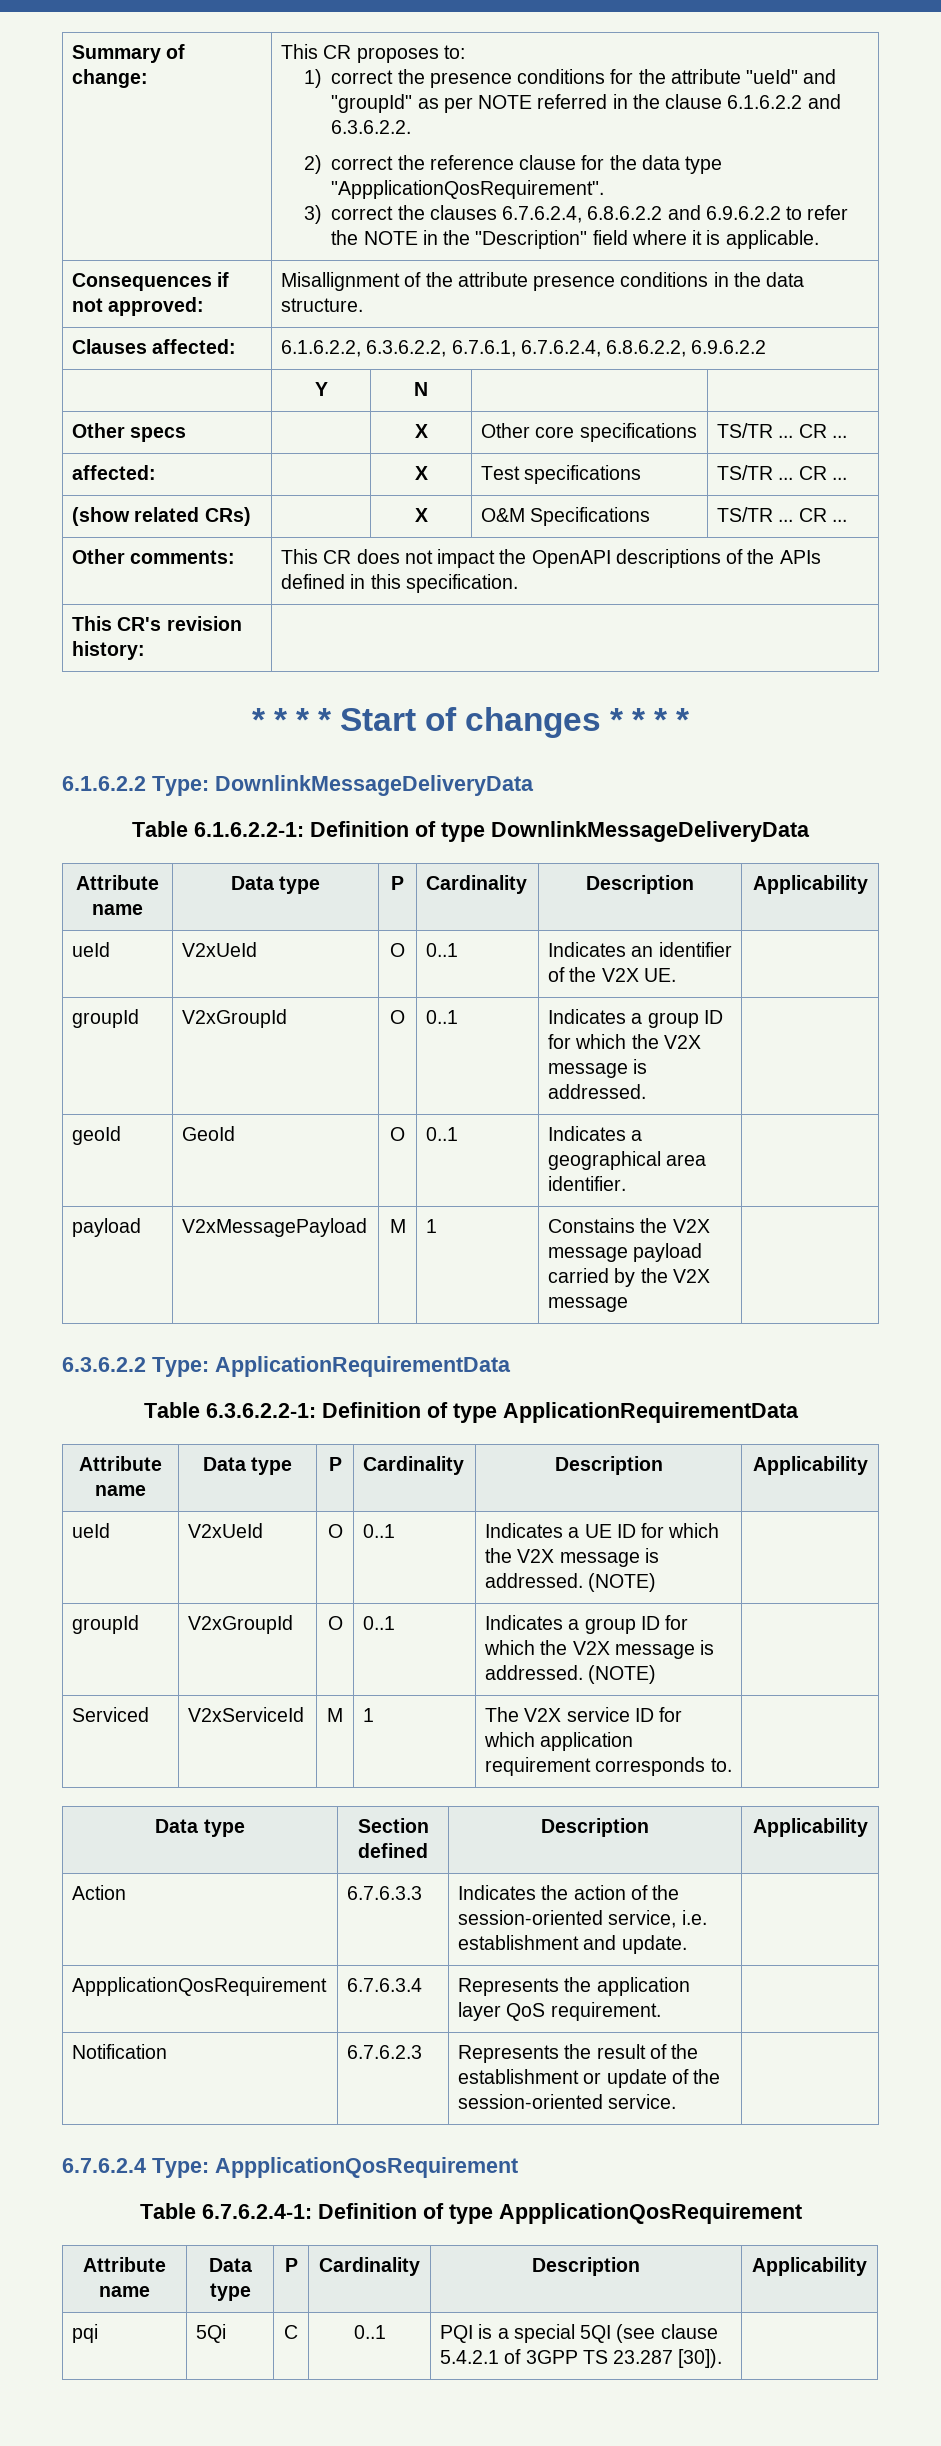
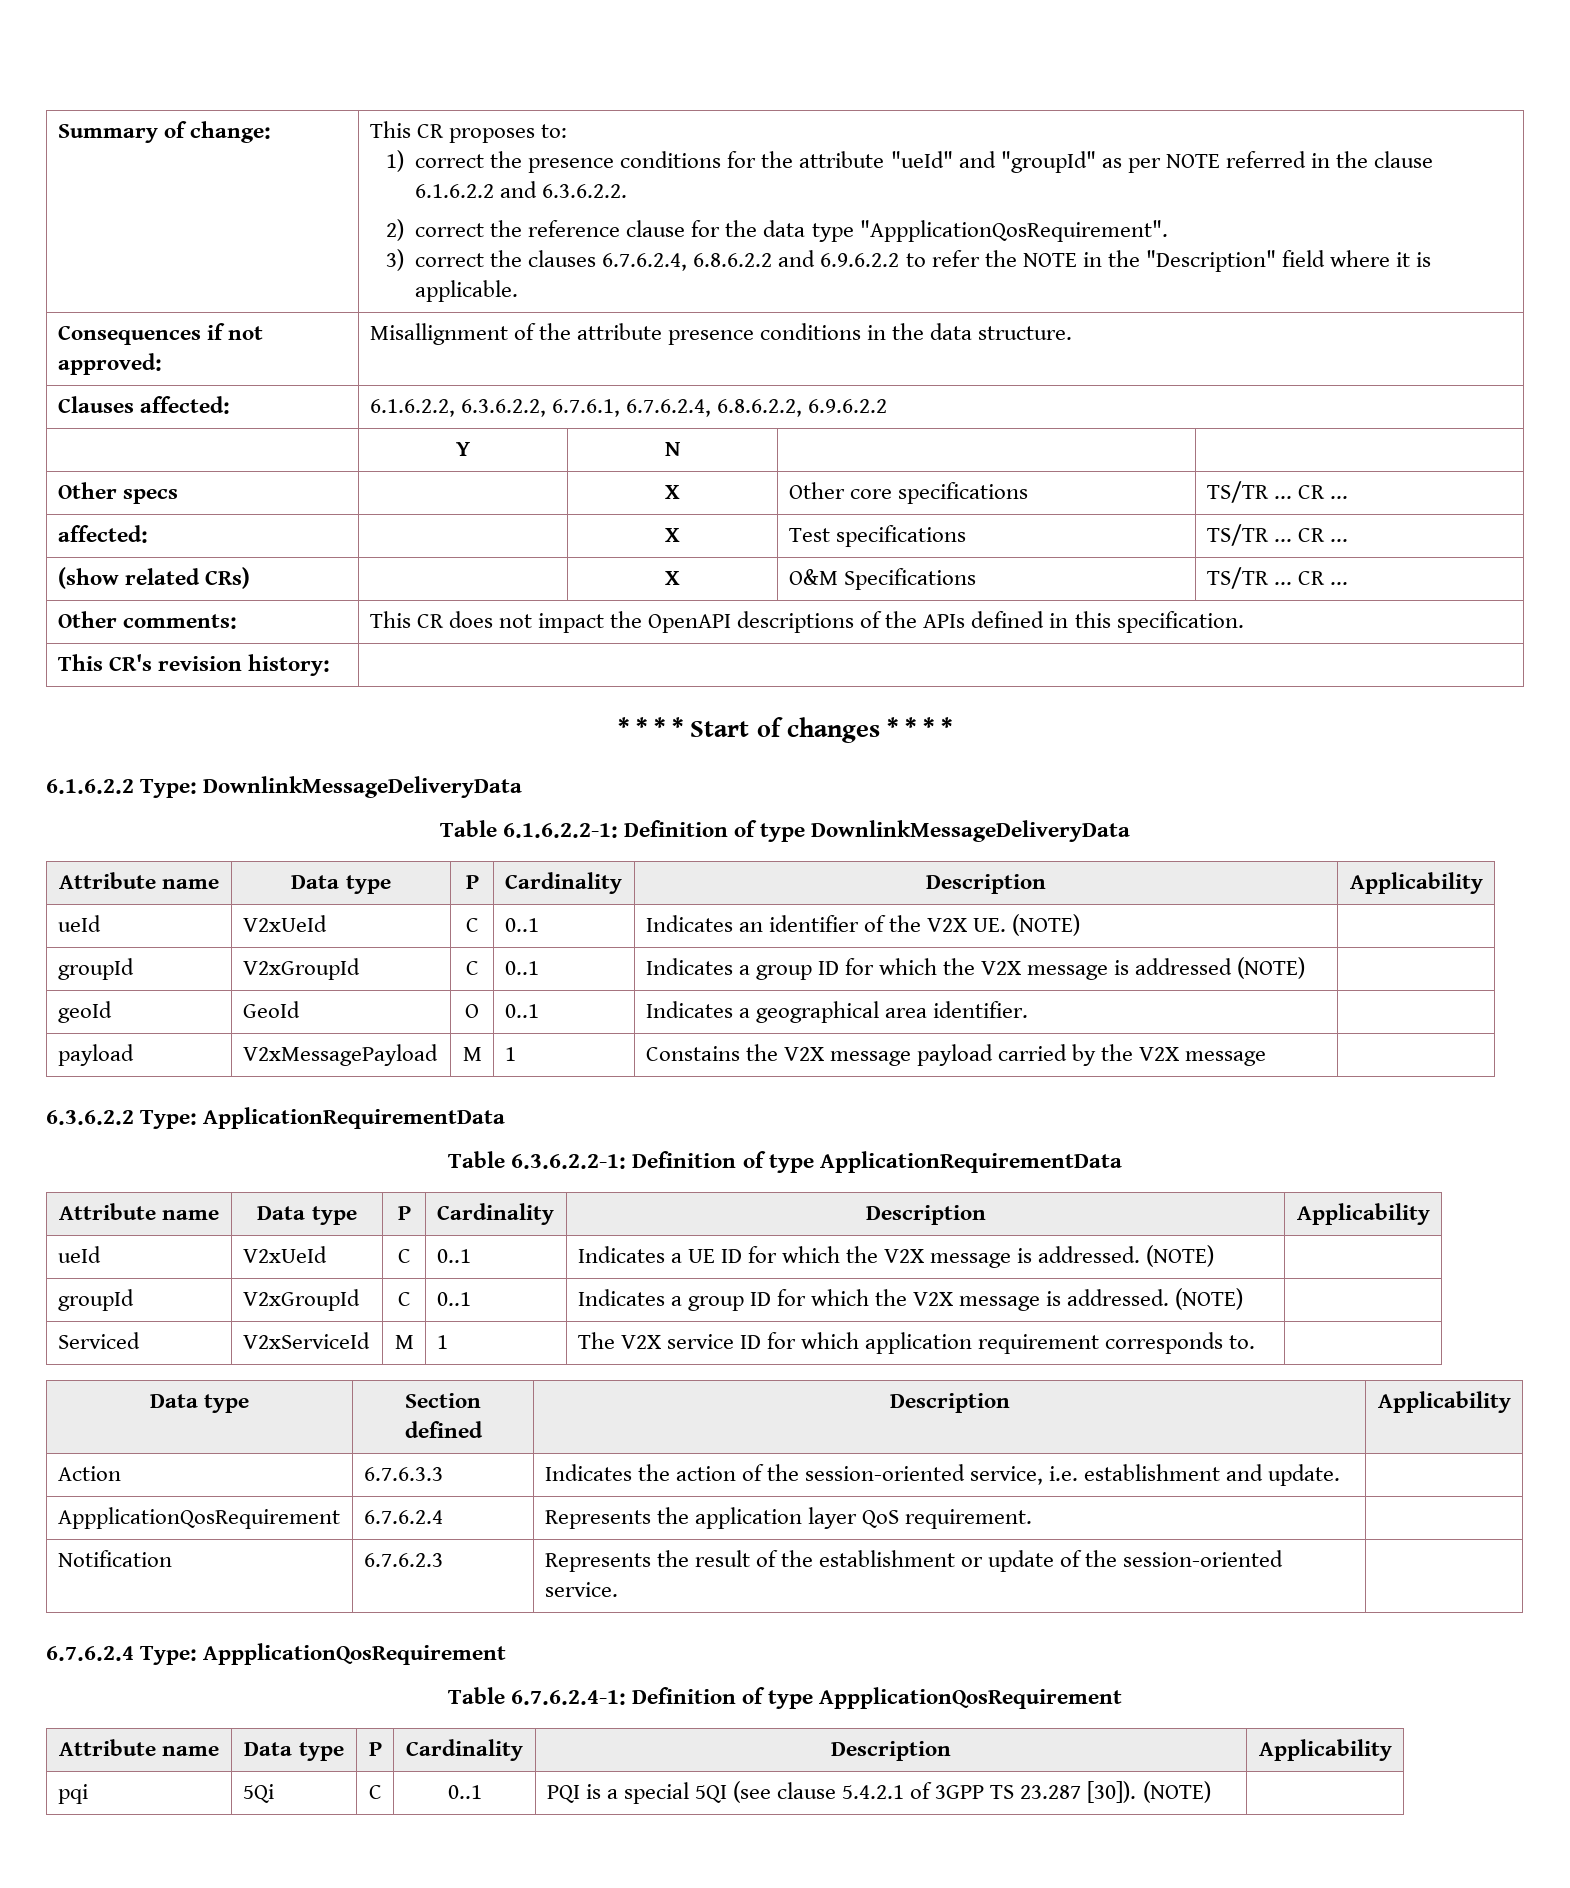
[390,943,405,957] O -> [465,918,479,932] C
[72,1009,140,1028] [182,1009,288,1028] [390,1010,405,1024] | // groupId | V2xGroupId | O -> [1012,914,1081,936] [57,958,134,980] [242,958,360,980] [465,961,479,975] (NOTE) | // groupId | V2xGroupId | C
[548,1084,647,1099] addressed. -> [1135,957,1306,979] addressed (NOTE)
[327,1524,343,1538] O -> [397,1249,411,1263] C
[327,1616,343,1630] O -> [397,1292,411,1306] C
[347,1978,423,1992] 6.7.6.3.4 -> [363,1510,443,1524] 6.7.6.2.4
(723, 2358) none -> [1142,1781,1211,1803] (NOTE)

